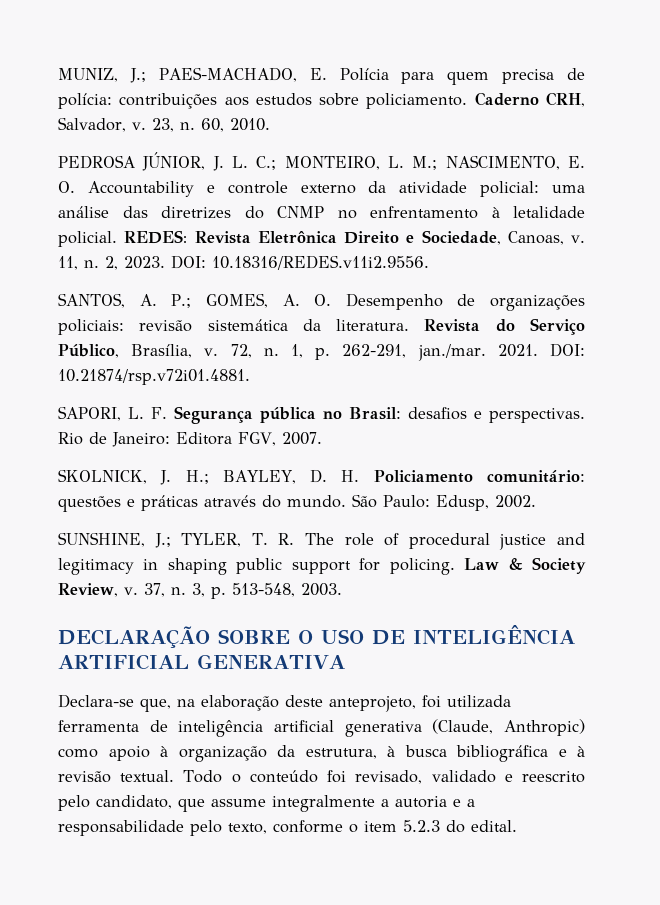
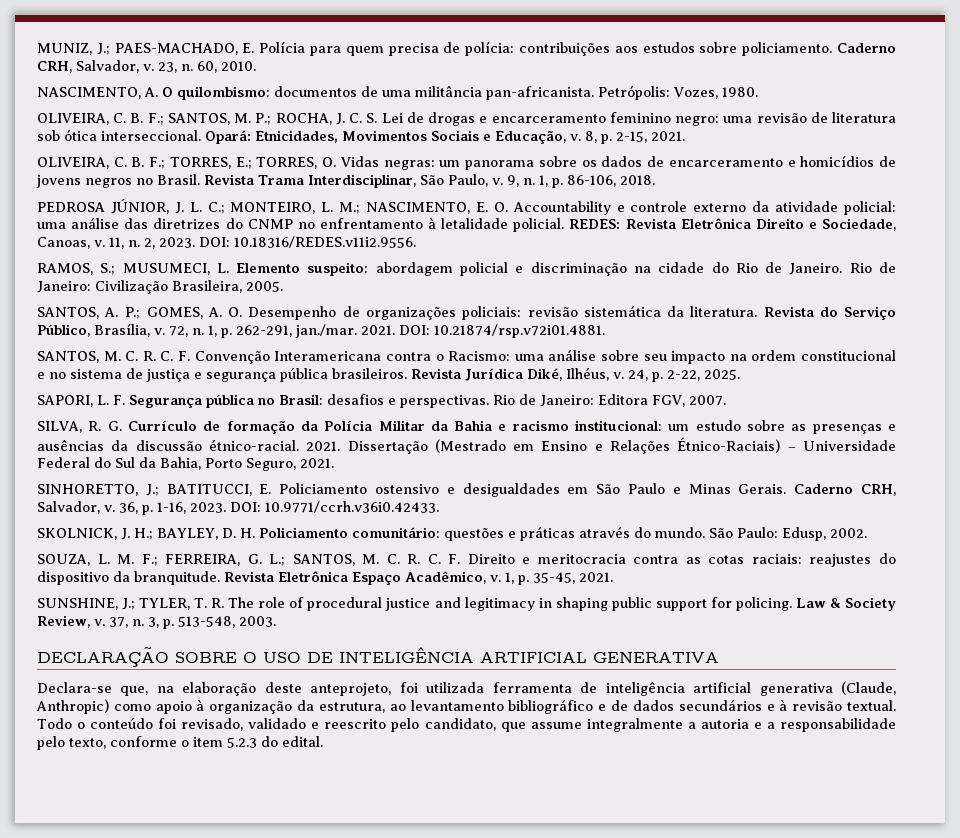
(270, 124) none -> [37,85,758,100] [37,112,897,126] [37,129,685,144] [37,155,896,170] [36,174,655,188] // NASCIMENTO, A. O quilombismo: documentos de uma militância pan-africanista. Petrópolis: Vozes, 1980. // OLIVEIRA, C. B. F.; SANTOS, M. P.; ROCHA, J. C. S. Lei de drogas e encarceramento feminino negro: uma revisão de literatura sob ótica interseccional. Opará: Etnicidades, Movimentos Sociais e Educação, v. 8, p. 2-15, 2021. // OLIVEIRA, C. B. F.; TORRES, E.; TORRES, O. Vidas negras: um panorama sobre os dados de encarceramento e homicídios de jovens negros no Brasil. Revista Trama Interdisciplinar, São Paulo, v. 9, n. 1, p. 86-106, 2018.
(429, 262) none -> [37,262,896,276] [37,280,283,294] // RAMOS, S.; MUSUMECI, L. Elemento suspeito: abordagem policial e discriminação na cidade do Rio de Janeiro. Rio de Janeiro: Civilização Brasileira, 2005.
(250, 377) none -> [37,349,896,364] [37,367,740,382] // SANTOS, M. C. R. C. F. Convenção Interamericana contra o Racismo: uma análise sobre seu impacto na ordem constitucional e no sistema de justiça e segurança pública brasileiros. Revista Jurídica Diké, Ilhéus, v. 24, p. 2-22, 2025.
(322, 438) none -> [37,420,897,434] [37,437,896,454] [37,457,334,471] [37,483,896,497] [37,501,439,515] // SILVA, R. G. Currículo de formação da Polícia Militar da Bahia e racismo institucional: um estudo sobre as presenças e ausências da discussão étnico-racial. 2021. Dissertação (Mestrado em Ensino e Relações Étnico-Raciais) – Universidade Federal do Sul da Bahia, Porto Seguro, 2021. // SINHORETTO, J.; BATITUCCI, E. Policiamento ostensivo e desigualdades em São Paulo e Minas Gerais. Caderno CRH, Salvador, v. 36, p. 1-16, 2023. DOI: 10.9771/ccrh.v36i0.42433.
(536, 501) none -> [37,553,896,567] [37,571,613,585] // SOUZA, L. M. F.; FERREIRA, G. L.; SANTOS, M. C. R. C. F. Direito e meritocracia contra as cotas raciais: reajustes do dispositivo da branquitude. Revista Eletrônica Espaço Acadêmico, v. 1, p. 35-45, 2021.
[387,745,548,762] à busca bibliográfica -> [389,699,762,714] ao levantamento bibliográfico e de dados secundários

